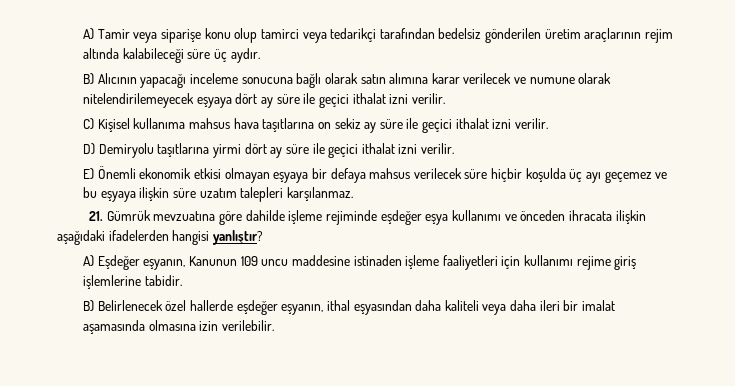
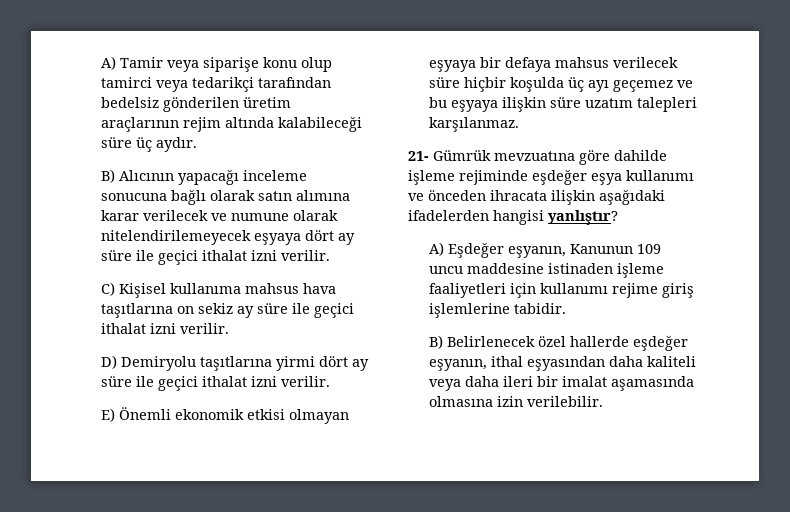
[89,211,104,221] 21. -> [408,151,429,161] 21-

